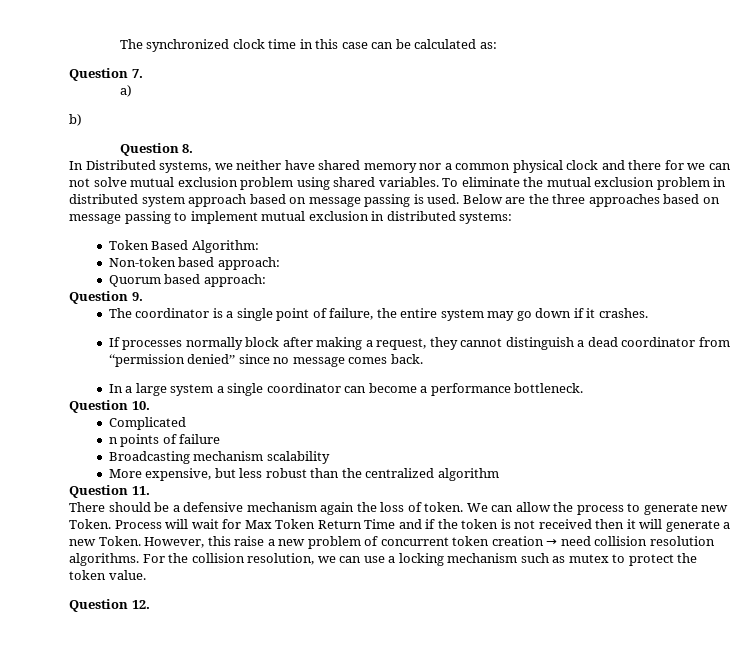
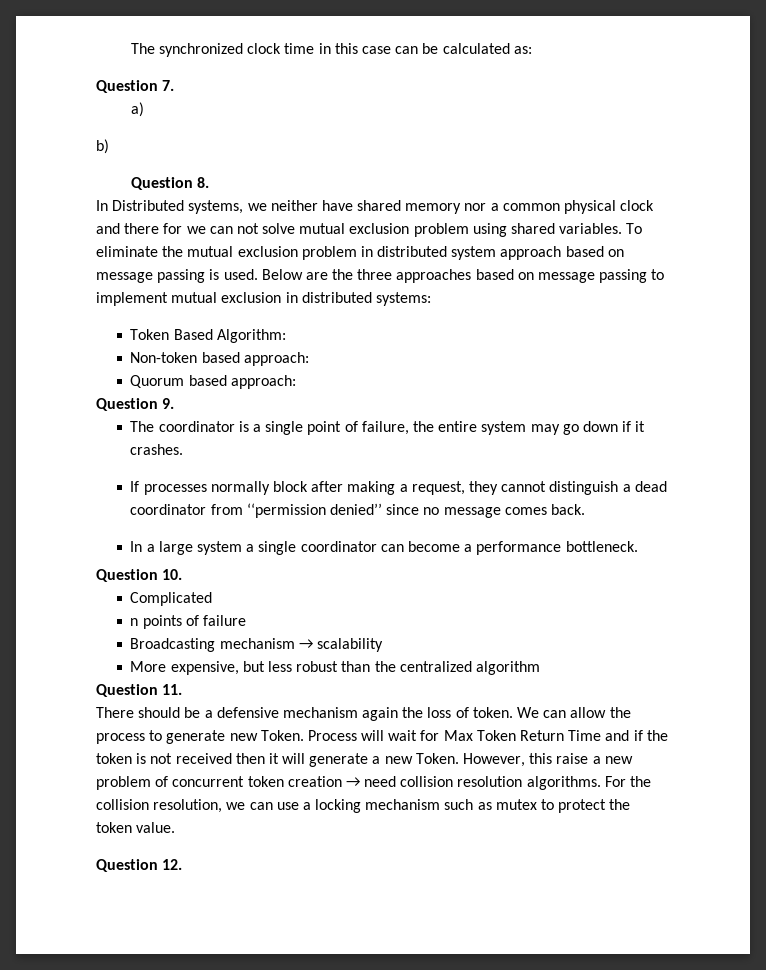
(264, 456) none -> [298,639,313,649] →

